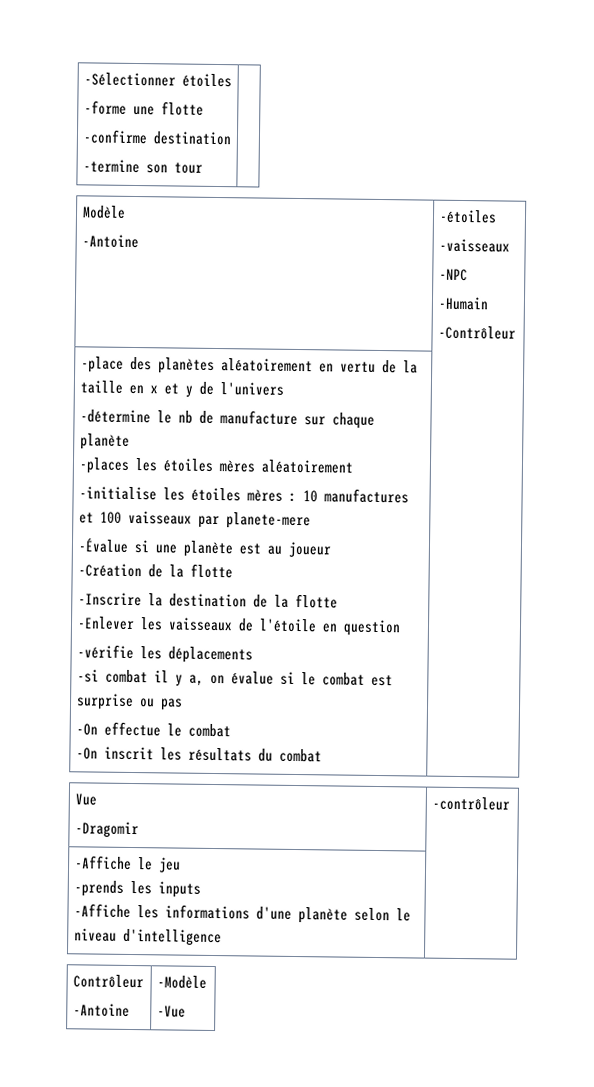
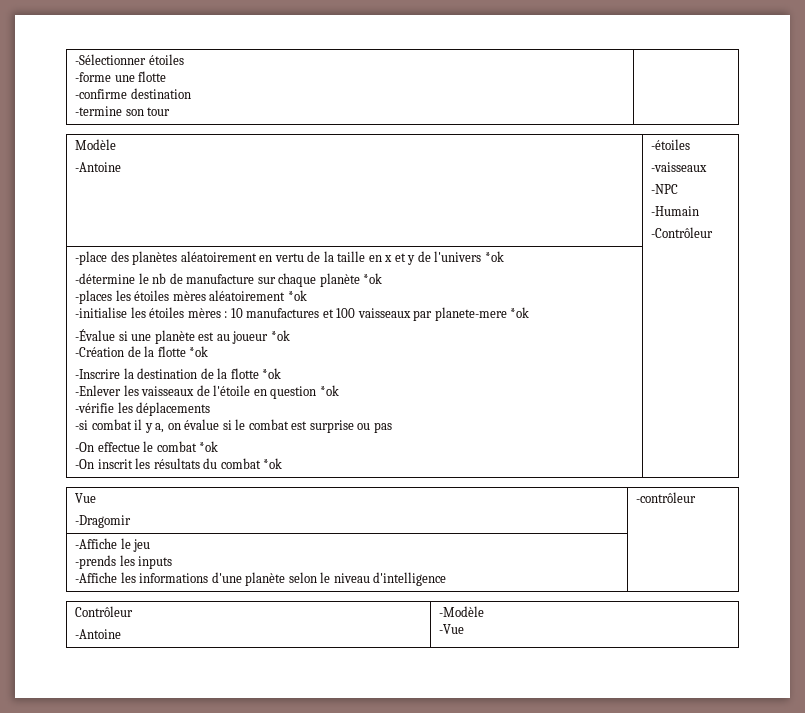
(284, 389) none -> [484,251,504,262] *ok
(130, 441) none -> [363,273,383,284] *ok
(354, 466) none -> [287,290,307,301] *ok
(311, 521) none -> [510,307,530,318] *ok
(332, 549) none -> [270,330,290,341] *ok
(233, 571) none -> [189,346,209,357] *ok
(338, 601) none -> [262,368,282,379] *ok
(401, 628) none -> [319,385,339,396] *ok
(231, 730) none -> [199,441,219,452] *ok
(322, 755) none -> [263,458,283,469] *ok

